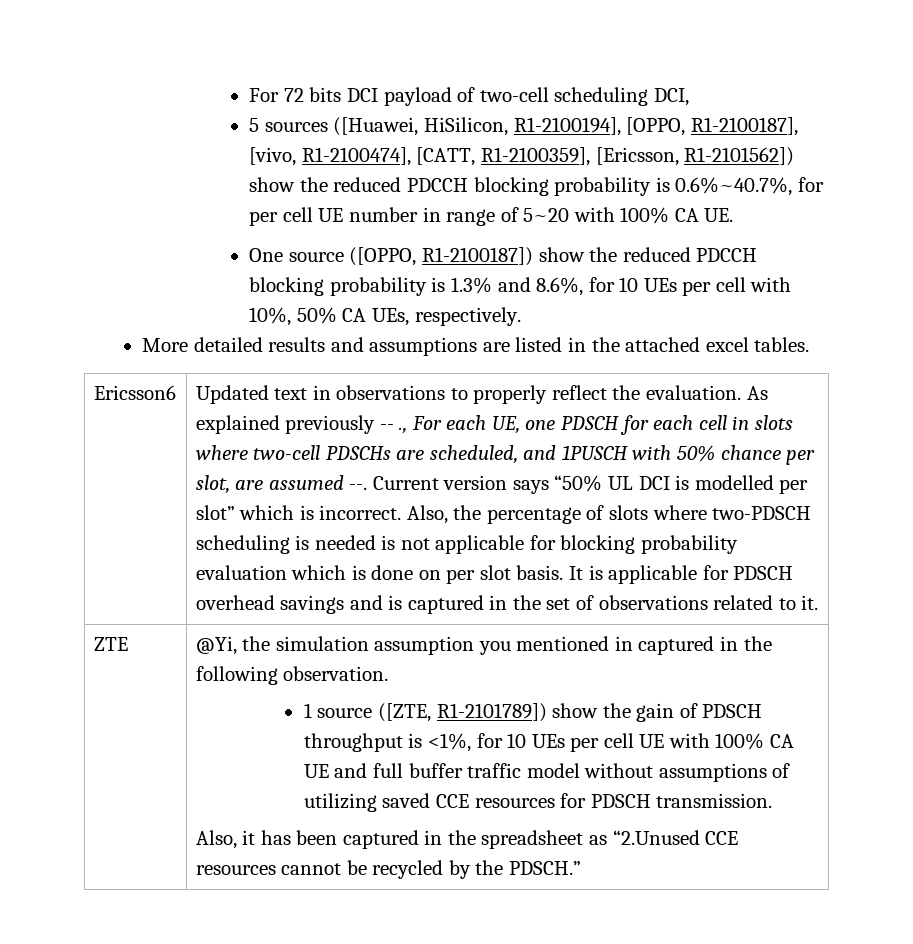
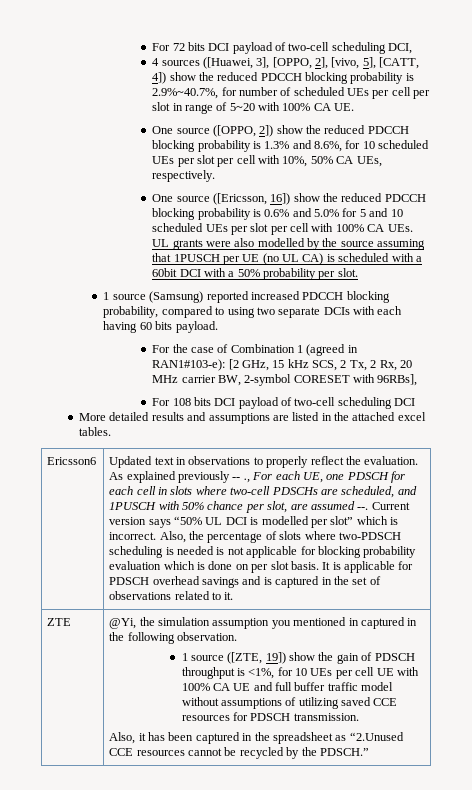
[249,118,260,132] 5 -> [152,58,160,66] 4
[423,117,798,136] [249,147,795,166] [249,177,824,196] [249,207,418,226] HiSilicon, R1-2100194], [OPPO, R1-2100187], [vivo, R1-2100474], [CATT, R1-2100359], [Ericsson, R1-2101562]) show the reduced PDCCH blocking probability is 0.6%~40.7%, for per cell UE number -> [256,57,420,69] [152,72,414,84] [152,87,431,99] [152,102,171,111] 3], [OPPO, 2], [vivo, 5], [CATT, 4]) show the reduced PDCCH blocking probability is 2.9%~40.7%, for number of scheduled UEs per cell per slot
[421,247,533,266] R1-2100187]) -> [259,125,274,137] 2])
[643,278,712,296] UEs per -> [378,140,430,149] [152,155,235,167] scheduled UEs per slot per
(521, 316) none -> [152,193,426,205] [152,208,403,220] [152,223,413,235] [152,238,426,250] [152,253,422,265] [152,268,358,280] [103,291,390,303] [103,306,403,318] [103,321,218,333] [152,344,358,356] [152,359,412,371] [152,374,418,386] [152,397,416,409] // One source ([Ericsson, 16]) show the reduced PDCCH blocking probability is 0.6% and 5.0% for 5 and 10 scheduled UEs per slot per cell with 100% CA UEs. UL grants were also modelled by the source assuming that 1PUSCH per UE (no UL CA) is scheduled with a 60bit DCI with a 50% probability per slot. // 1 source (Samsung) reported increased PDCCH blocking probability, compared to using two separate DCIs with each having 60 bits payload. // For the case of Combination 1 (agreed in RAN1#103-e): [2 GHz, 15 kHz SCS, 2 Tx, 2 Rx, 20 MHz carrier BW, 2-symbol CORESET with 96RBs], // For 108 bits DCI payload of two-cell scheduling DCI
[436,703,547,722] R1-2101789]) -> [265,652,286,664] 19])

